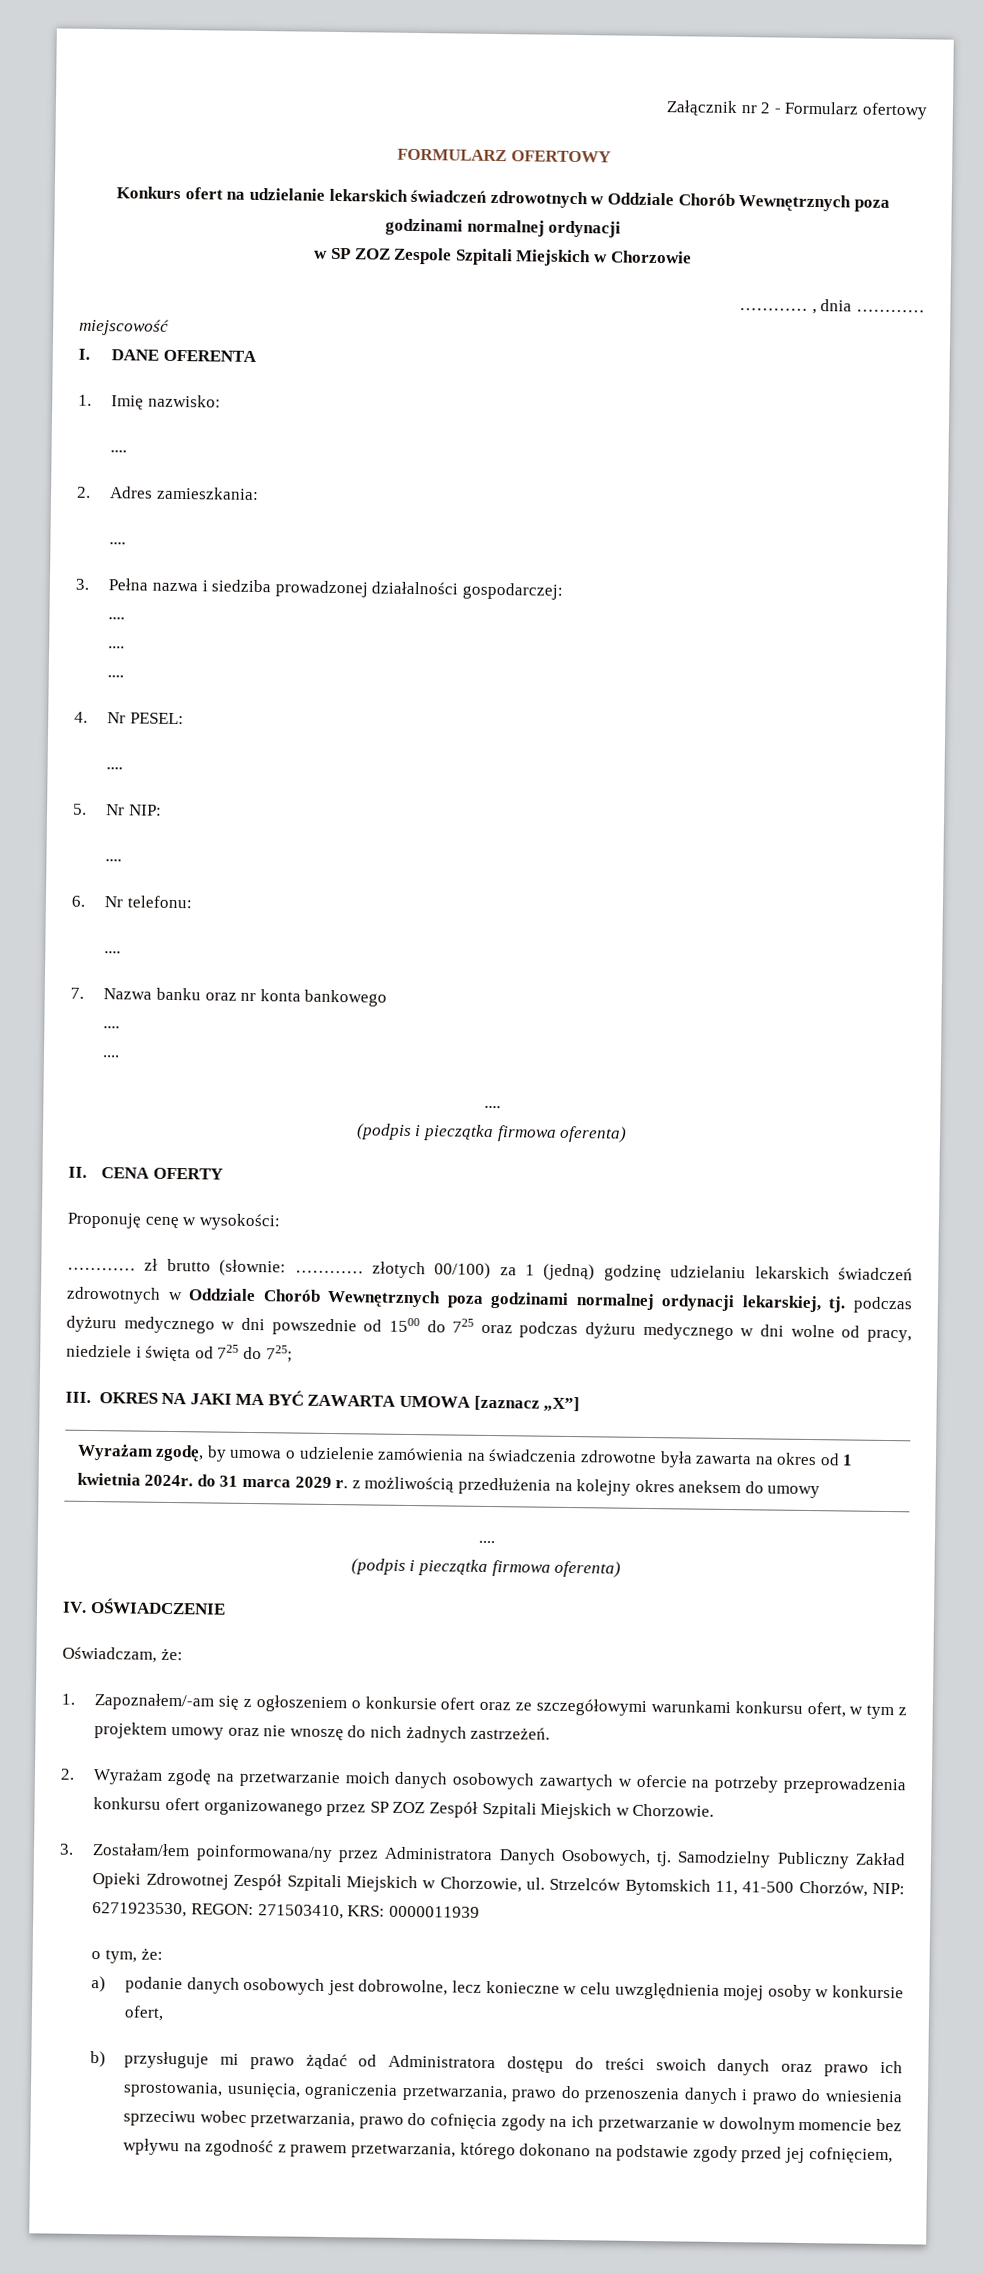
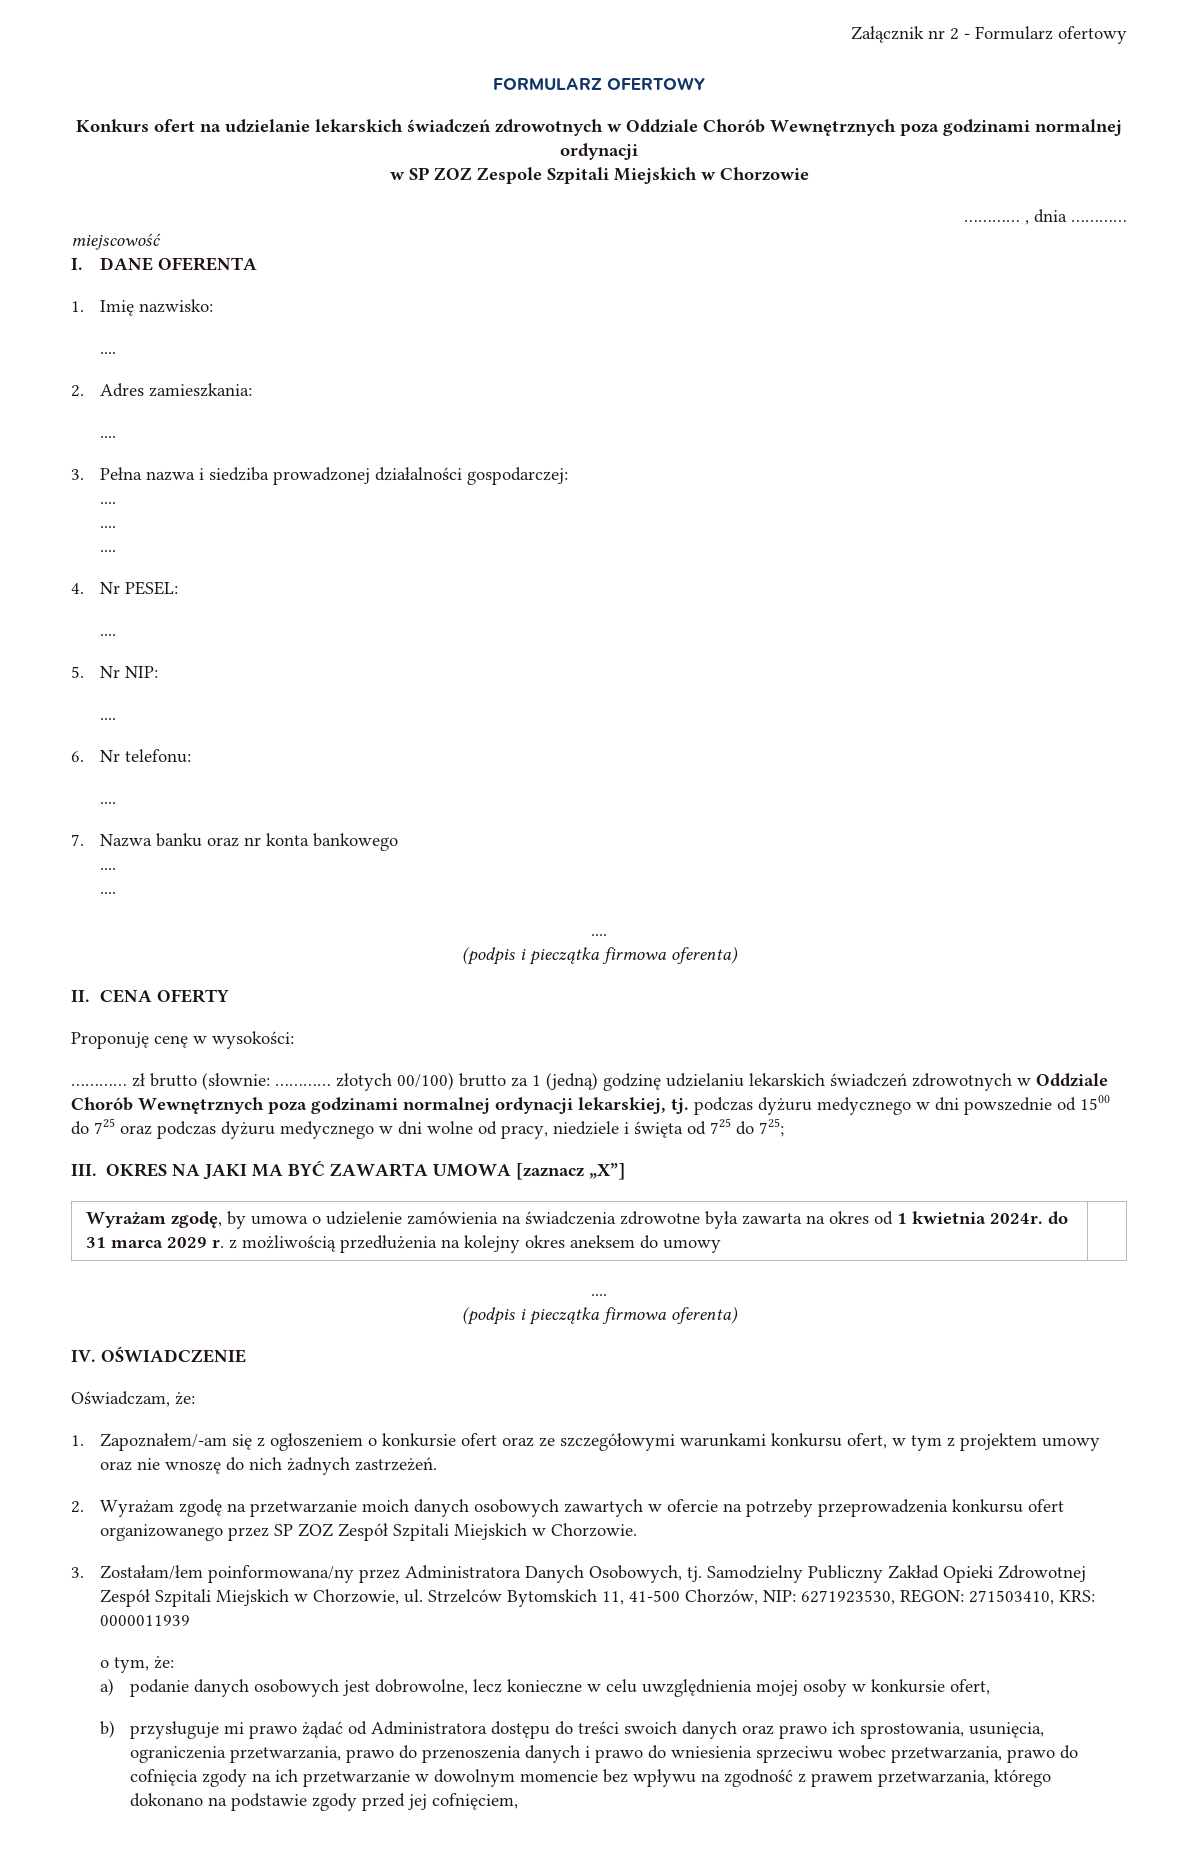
(492, 1271) none -> [459,1073,506,1087] brutto

